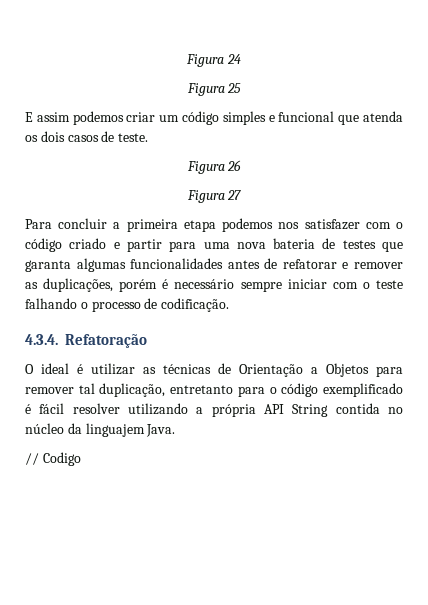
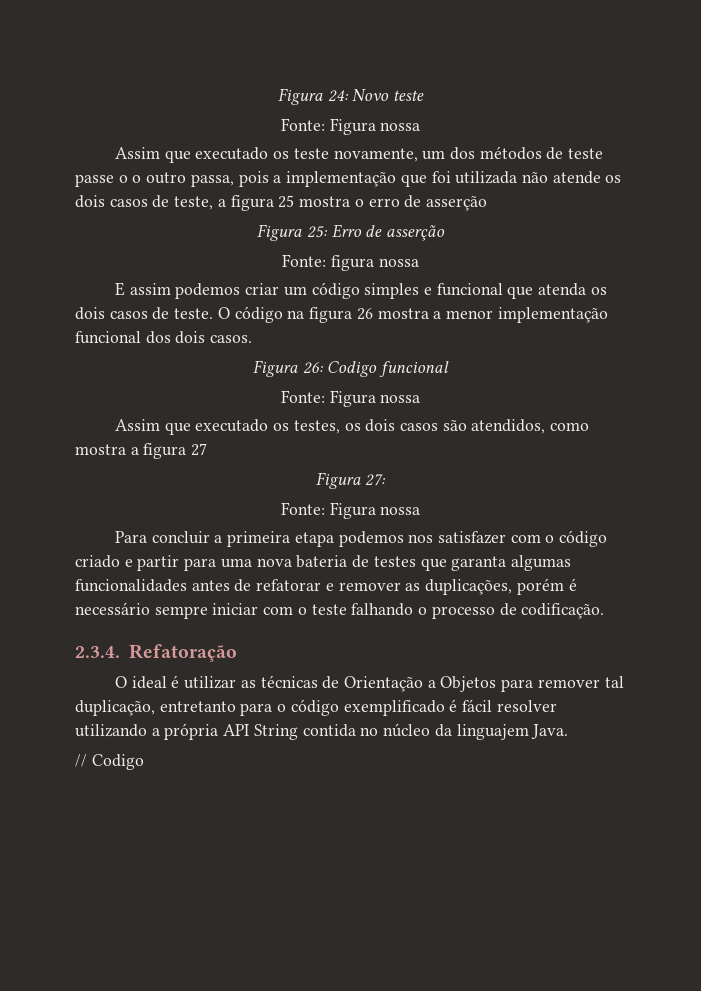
[186,54,241,67] [186,83,242,96] Figura 24 // Figura 25 -> [277,88,425,105] [280,118,421,135] [114,146,604,163] [75,171,622,187] [75,195,487,211] [257,224,445,241] [282,254,419,271] Figura 24: Novo teste // Fonte: Figura nossa // Assim que executado os teste novamente, um dos métodos de teste passe o o outro passa, pois a implementação que foi utilizada não atende os dois casos de teste, a figura 25 mostra o erro de asserção // Figura 25: Erro de asserção // Fonte: figura nossa
[186,160,242,174] [186,190,242,203] // Figura 26 // Figura 27 -> [217,306,608,323] [75,331,253,344] [252,360,450,377] [280,390,421,407] [114,419,590,435] [75,443,208,459] [315,472,387,489] [280,502,421,519] O código na figura 26 mostra a menor implementação funcional dos dois casos. // Figura 26: Codigo funcional // Fonte: Figura nossa // Assim que executado os testes, os dois casos são atendidos, como mostra a figura 27 // Figura 27: // Fonte: Figura nossa
[25,334,58,345] 4.3.4. -> [75,646,120,658] 2.3.4.

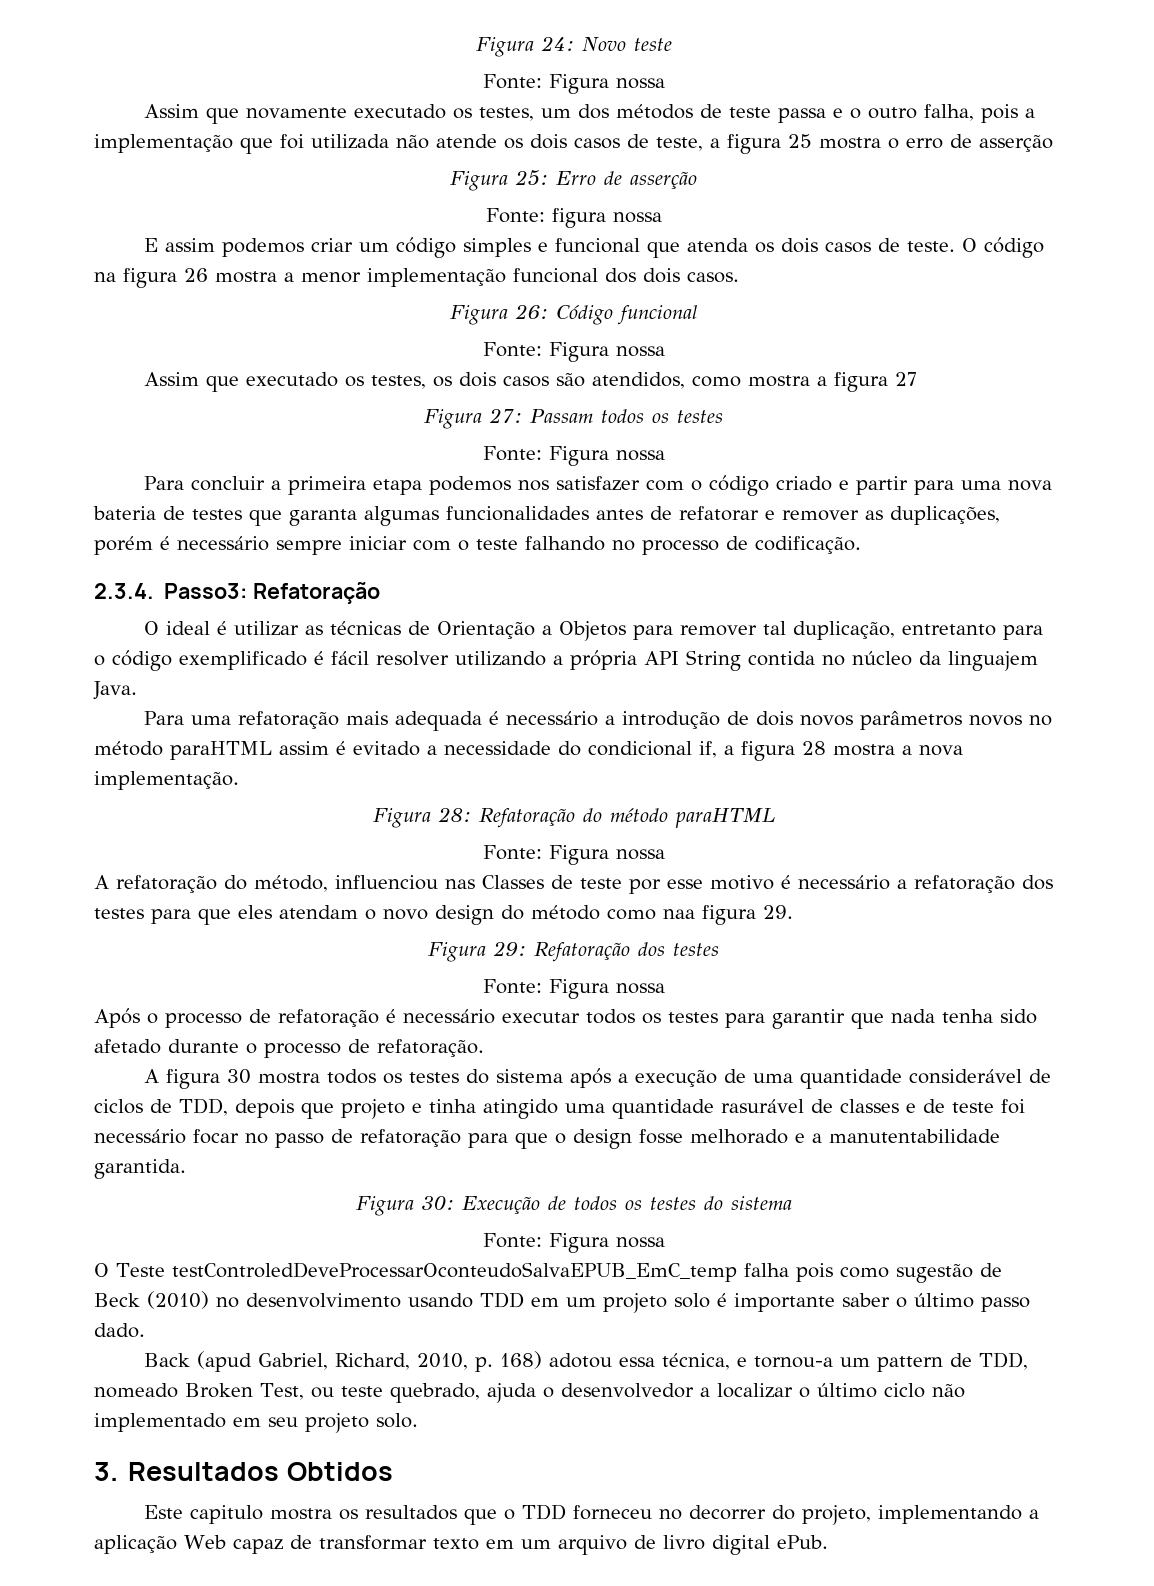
[195,147,418,162] executado os teste novamente, -> [245,104,534,121] novamente executado os testes,
[75,174,128,187] passe o -> [777,108,843,123] passa e
[190,174,234,187] passa, -> [923,104,974,121] falha,
[327,361,378,377] Codigo -> [555,305,613,325] Código
(387, 480) none -> [530,409,723,423] Passam todos os testes
[418,607,428,615] o -> [612,540,635,551] no
(120, 652) none -> [164,583,248,599] Passo3:
[75,754,144,770] // Codigo -> [143,710,1052,731] [94,741,963,761] [94,771,239,790] [372,807,775,828] [482,845,665,865] [94,875,1053,894] [94,905,793,925] [428,941,719,962] [482,979,665,999] [94,1008,1037,1029] [94,1039,484,1058] [143,1068,1051,1089] [94,1098,1025,1119] [94,1129,1000,1149] [94,1159,186,1179] [355,1196,792,1216] [482,1233,665,1253] [94,1262,1002,1283] [94,1291,1030,1313] [94,1323,145,1338] [143,1351,1028,1372] [94,1383,965,1403] [94,1413,418,1433] [94,1462,393,1481] [143,1504,1039,1525] [94,1535,828,1555] Para uma refatoração mais adequada é necessário a introdução de dois novos parâmetros novos no método paraHTML assim é evitado a necessidade do condicional if, a figura 28 mostra a nova implementação. // Figura 28: Refatoração do método paraHTML // Fonte: Figura nossa // A refatoração do método, influenciou nas Classes de teste por esse motivo é necessário a refatoração dos testes para que eles atendam o novo design do método como naa figura 29. // Figura 29: Refatoração dos testes // Fonte: Figura nossa // Após o processo de refatoração é necessário executar todos os testes para garantir que nada tenha sido afetado durante o processo de refatoração. // A figura 30 mostra todos os testes do sistema após a execução de uma quantidade considerável de ciclos de TDD, depois que projeto e tinha atingido uma quantidade rasurável de classes e de teste foi necessário focar no passo de refatoração para que o design fosse melhorado e a manutentabilidade garantida. // Figura 30: Execução de todos os testes do sistema // Fonte: Figura nossa // O Teste testControledDeveProcessarOconteudoSalvaEPUB_EmC_temp falha pois como sugestão de Beck (2010) no desenvolvimento usando TDD em um projeto solo é importante saber o último passo dado. // Back (apud Gabriel, Richard, 2010, p. 168) adotou essa técnica, e tornou-a um pattern de TDD, nomeado Broken Test, ou teste quebrado, ajuda o desenvolvedor a localizar o último ciclo não implementado em seu projeto solo. // 3. Resultados Obtidos // Este capitulo mostra os resultados que o TDD forneceu no decorrer do projeto, implementando a aplicação Web capaz de transformar texto em um arquivo de livro digital ePub.

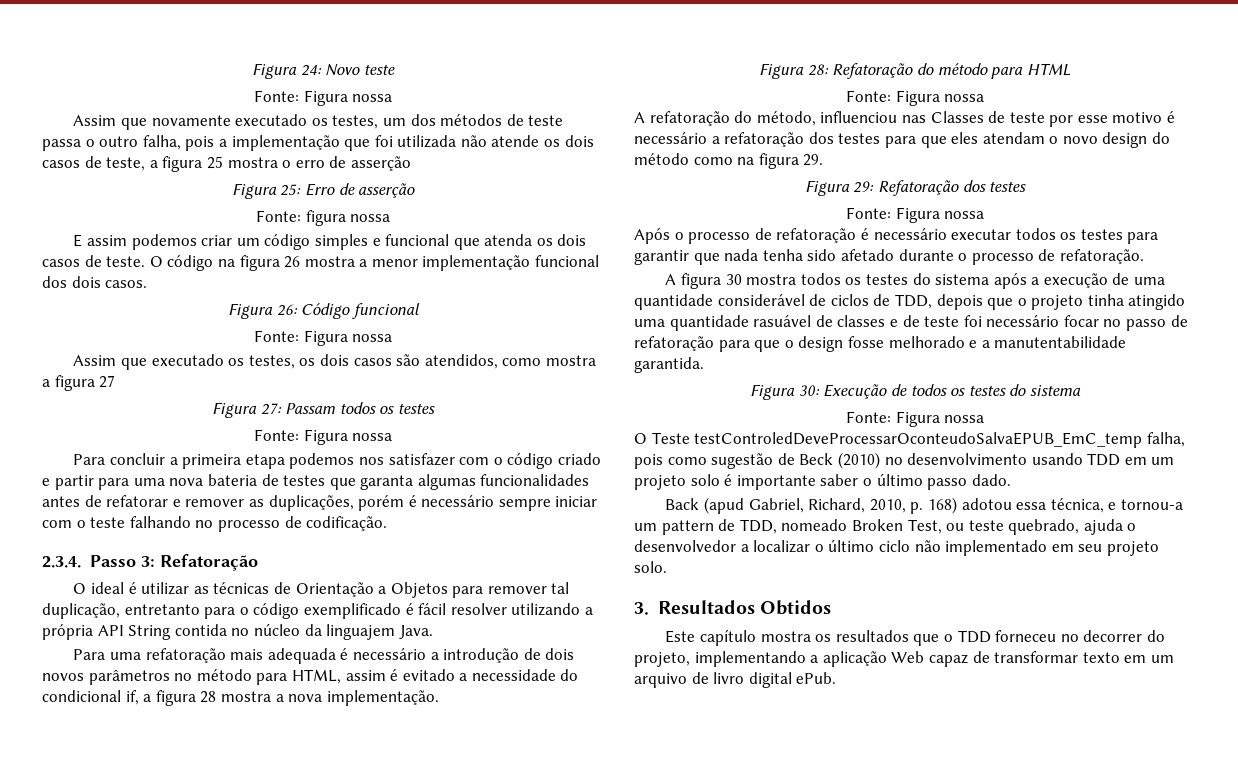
[832,108,843,118] e -> (81, 145) none
[164,583,248,599] Passo3: -> [89,555,155,567] Passo 3:
[968,715,1022,726] novos -> (170, 677) none
[170,741,272,760] paraHTML -> [256,669,341,685] para HTML,
[674,808,775,828] paraHTML -> [991,63,1071,79] para HTML
[663,909,695,919] naa -> [737,157,755,165] na
[341,1099,422,1119] projeto e -> [1017,295,1084,310] o projeto
[721,1099,804,1113] rasurável -> [753,315,812,327] rasuável
[743,1263,789,1277] falha -> [1146,432,1185,447] falha,
[189,1505,263,1524] capitulo -> [699,629,756,646] capítulo

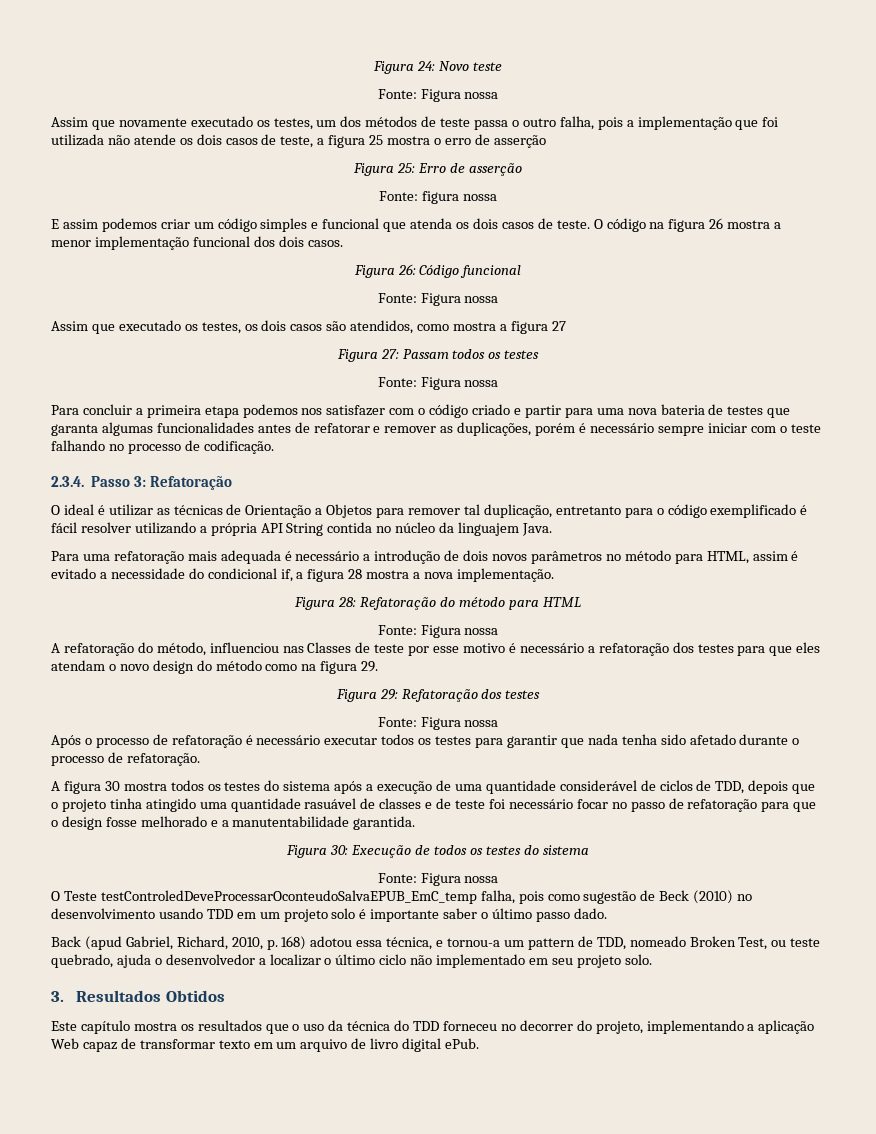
(953, 638) none -> [303,1020,410,1031] uso da técnica do

